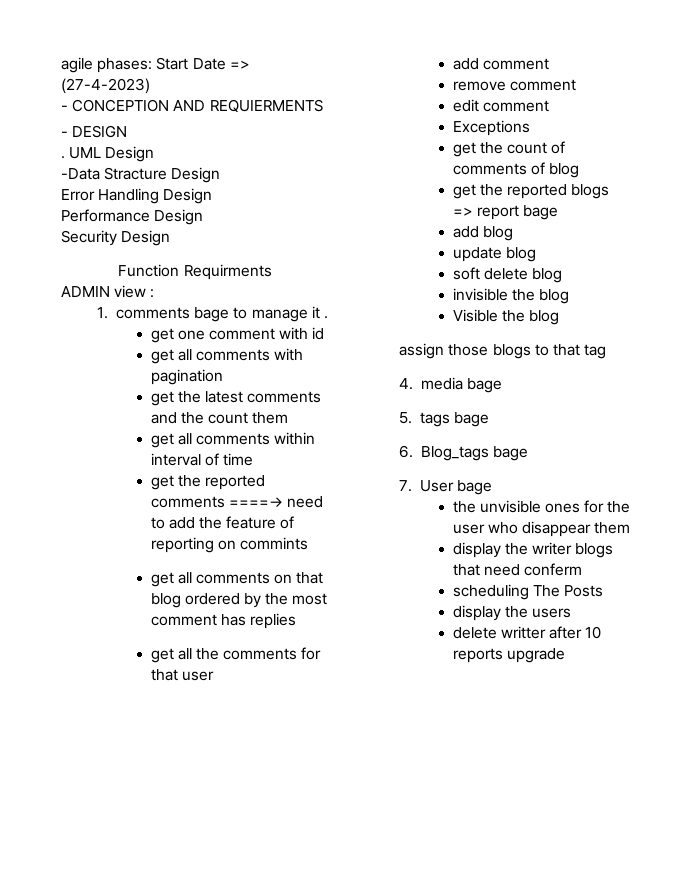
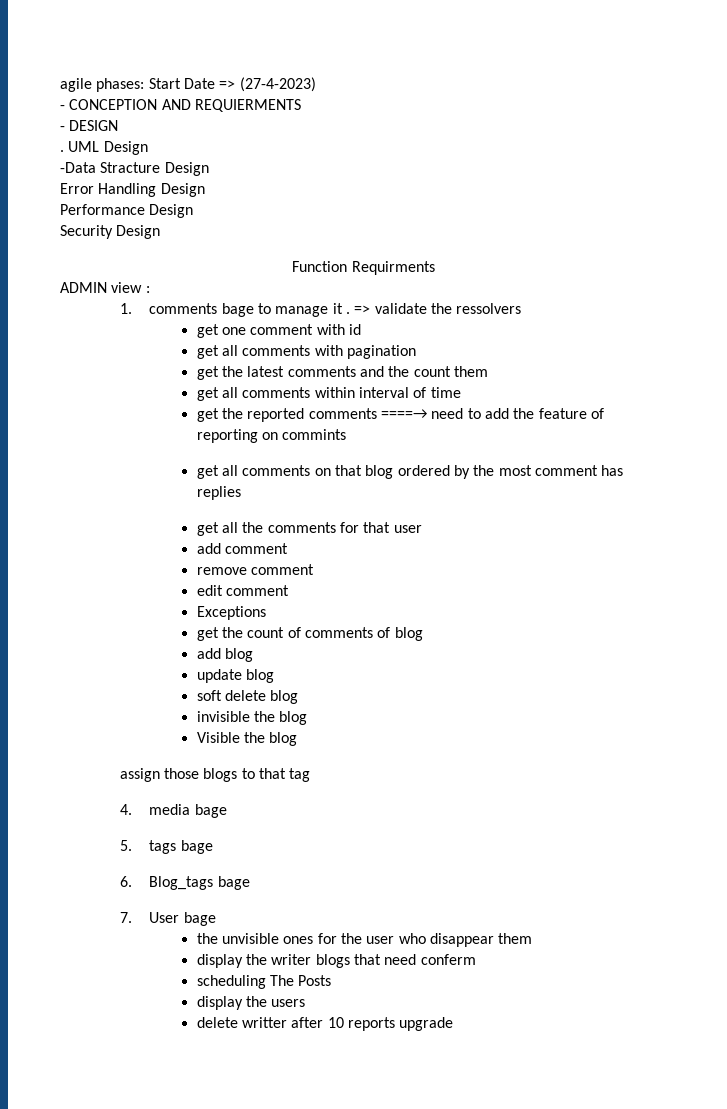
(328, 317) none -> [354,303,522,314] => validate the ressolvers
[452,184,610,199] [452,205,558,220] // get the reported blogs => report bage -> (423, 634) none

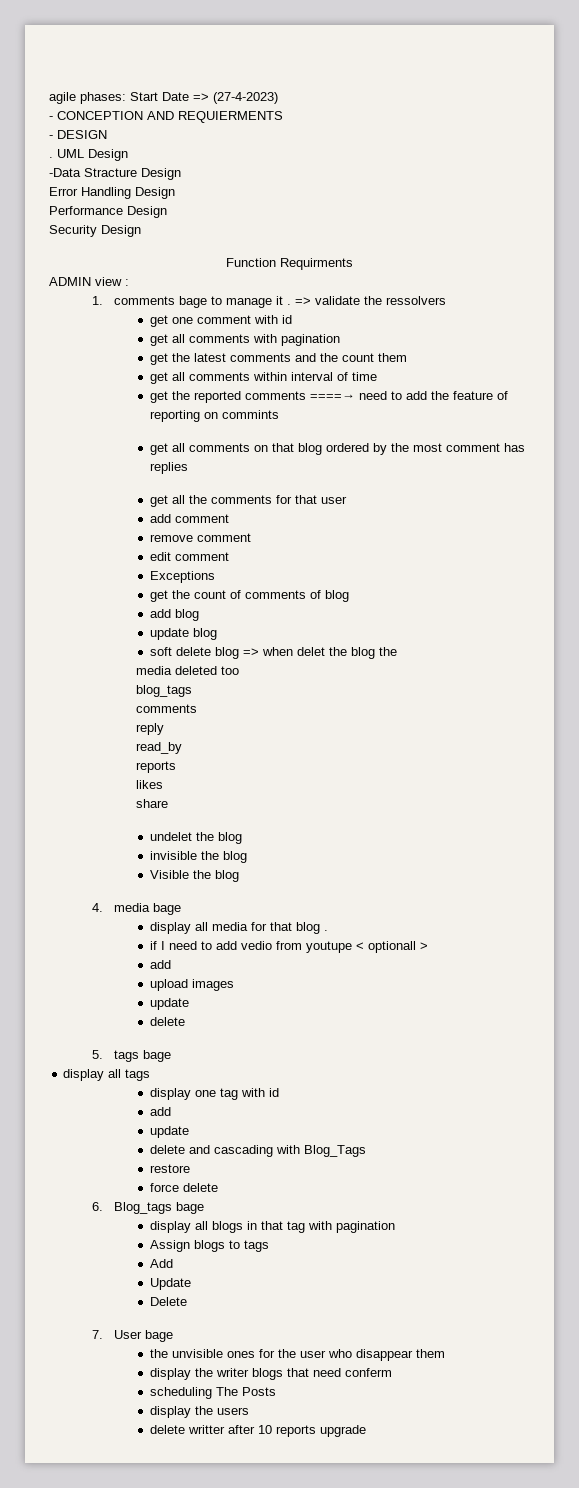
(299, 697) none -> [243,647,398,659] [135,666,239,675] [135,685,192,697] [135,704,197,713] [135,723,164,735] [135,742,182,754] [135,761,176,773] [135,780,163,789] [135,799,168,808] [150,832,243,844] => when delet the blog the // media deleted too // blog_tags // comments // reply // read_by // reports // likes // share // undelet the blog
[119,768,311,782] [119,804,227,818] [119,840,213,854] [119,876,250,890] assign those blogs to that tag // 4. media bage // 5. tags bage // 6. Blog_tags bage -> [92,903,182,915] [150,922,329,934] [150,941,429,953] [150,960,172,969] [150,979,235,991] [150,998,190,1010] [150,1017,186,1026] [92,1050,172,1062] [63,1069,151,1081] [150,1088,280,1100] [150,1107,172,1116] [150,1126,190,1138] [150,1145,367,1157] [150,1164,191,1173] [150,1183,219,1192] [92,1202,205,1214] [150,1221,396,1233] [150,1240,270,1252] [150,1259,174,1268] [150,1278,192,1290] [150,1297,188,1306] 4. media bage // display all media for that blog . // if I need to add vedio from youtupe < optionall > // add // upload images // update // delete // 5. tags bage // display all tags // display one tag with id // add // update // delete and cascading with Blog_Tags // restore // force delete // 6. Blog_tags bage // display all blogs in that tag with pagination // Assign blogs to tags // Add // Update // Delete

